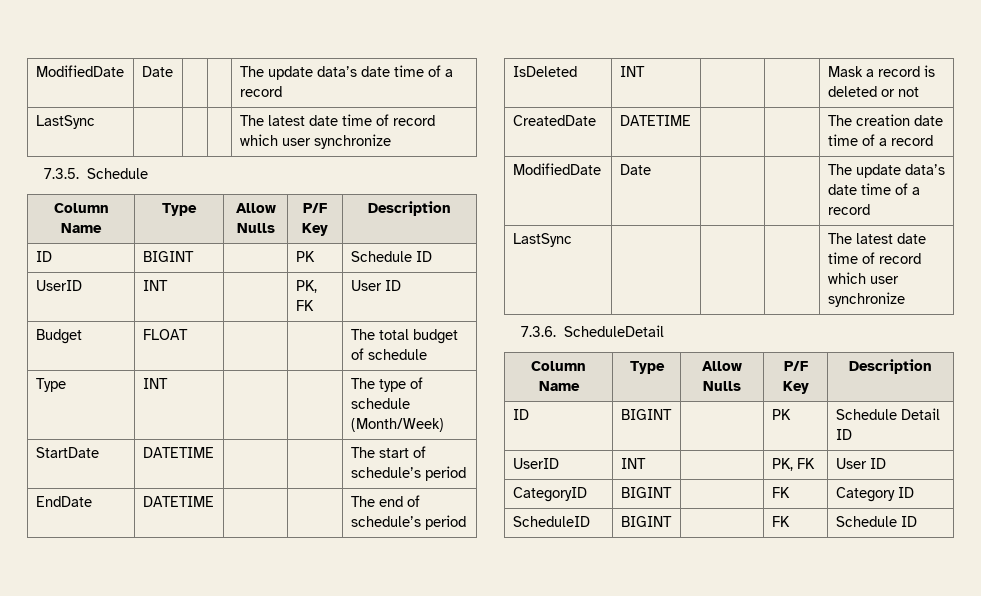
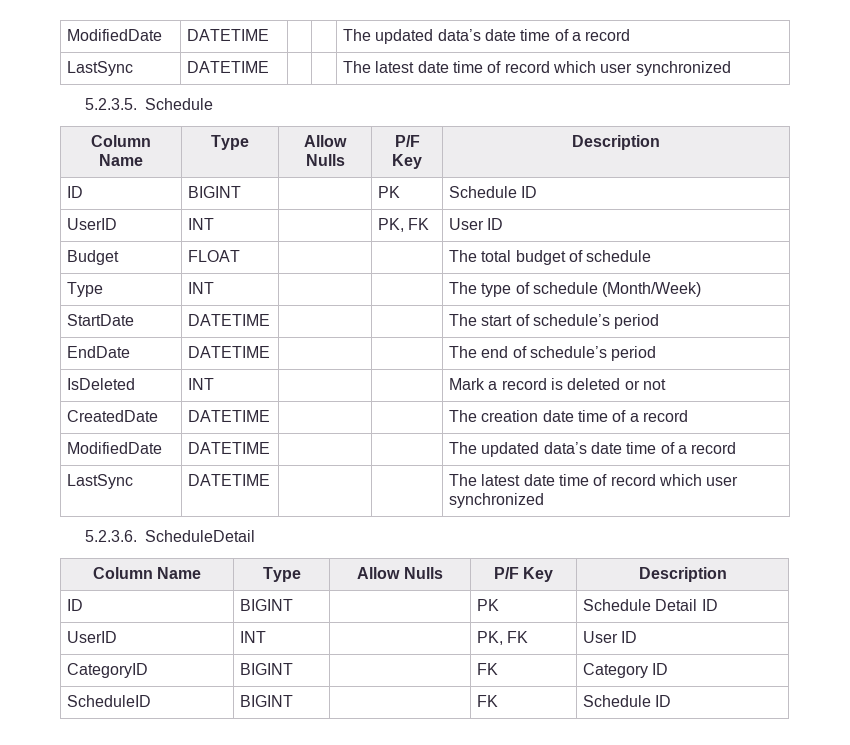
[35,65,124,77] [141,66,173,77] [239,65,453,80] [239,86,282,97] [35,115,95,129] [239,114,435,126] [239,134,391,149] [44,168,80,179] ModifiedDate | Date | | | The update data’s date time of a record // LastSync | | | | The latest date time of record which user synchronize // 7.3.5. -> [67,29,163,41] [187,29,270,41] [343,29,631,44] [67,61,134,76] [187,61,270,73] [343,61,731,76] [85,98,138,110] ModifiedDate | DATETIME | | | The updated data’s date time of a record // LastSync | DATETIME | | | The latest date time of record which user synchronized // 5.2.3.5.
[827,66,863,77] Mask -> [449,378,486,390] Mark
[619,164,651,175] [827,164,945,178] [827,183,920,195] [827,204,870,215] [512,233,572,247] [827,233,926,244] [827,252,921,264] [827,272,899,284] [827,292,905,307] [521,326,557,337] Date | | | The update data’s date time of a record // LastSync | | | | The latest date time of record which user synchronize // 7.3.6. -> [188,442,271,454] [449,442,737,457] [67,474,134,489] [188,474,271,486] [449,474,739,486] [449,493,545,508] [85,530,138,542] DATETIME | | | The updated data’s date time of a record // LastSync | DATETIME | | | The latest date time of record which user synchronized // 5.2.3.6.

